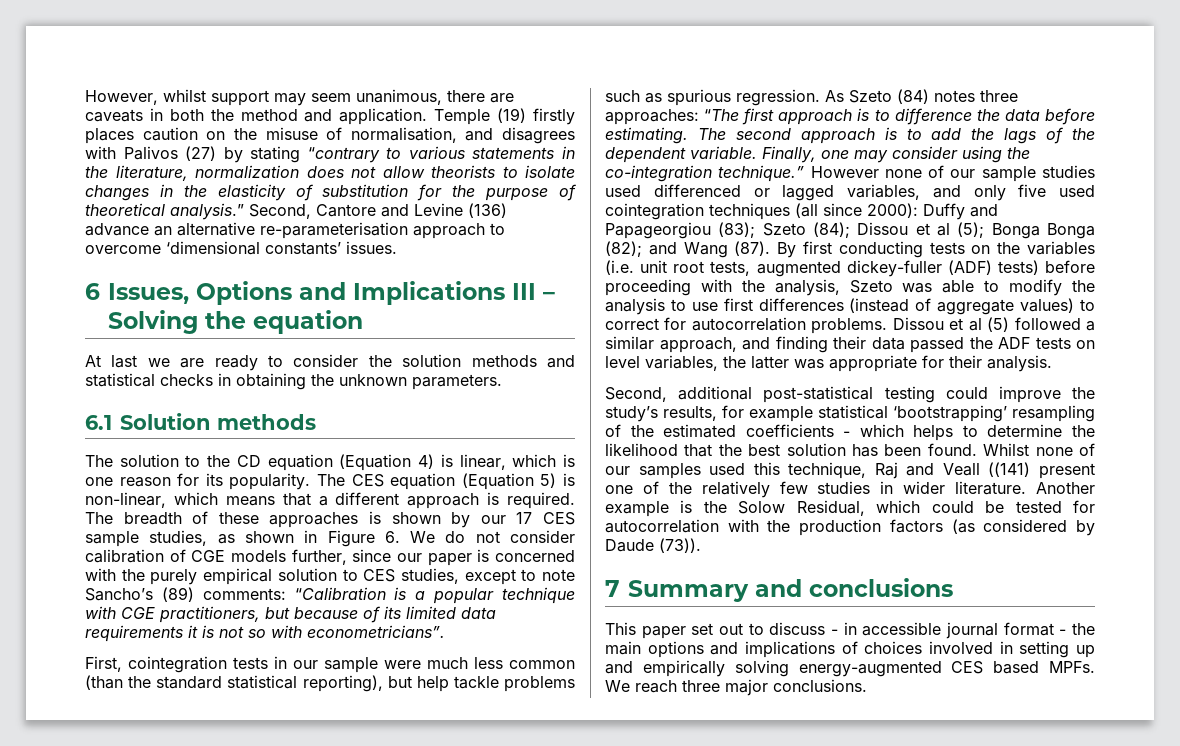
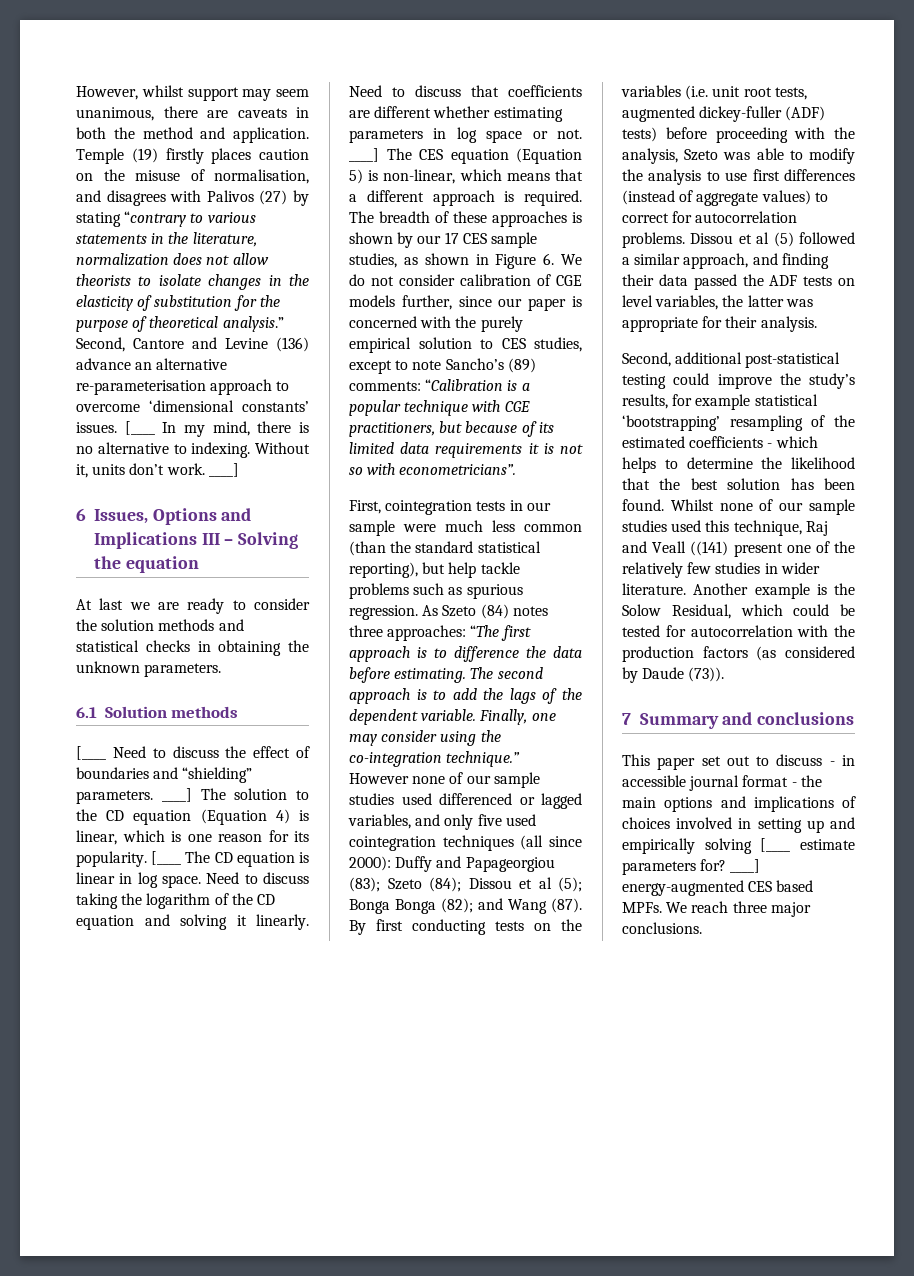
(397, 247) none -> [124,421,309,437] [76,442,310,458] [76,463,239,478] [____ In my mind, there is no alternative to indexing. Without it, units don’t work. ____]
(316, 422) none -> [76,746,310,760] [76,767,253,783] [76,788,192,804] [____ Need to discuss the effect of boundaries and “shielding” parameters. ____]
(311, 481) none -> [151,851,309,867] [76,872,309,888] [76,893,275,909] [76,914,309,930] [349,85,582,97] [349,106,563,122] [349,127,582,143] [349,148,379,162] [____ The CD equation is linear in log space. Need to discuss taking the logarithm of the CD equation and solving it linearly. Need to discuss that coefficients are different whether estimating parameters in log space or not. ____]
[638,463,701,479] samples -> [809,499,855,515] [622,520,667,532] sample studies
(789, 668) none -> [760,838,855,852] [622,859,761,875] [____ estimate parameters for? ____]

